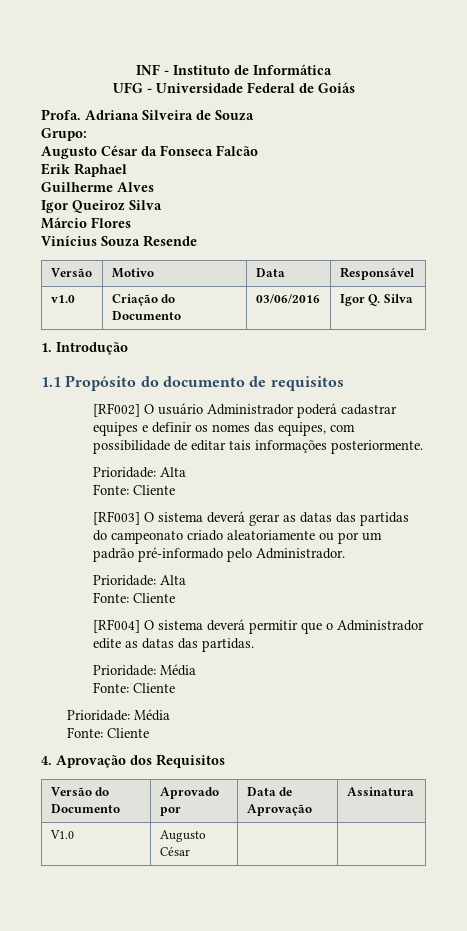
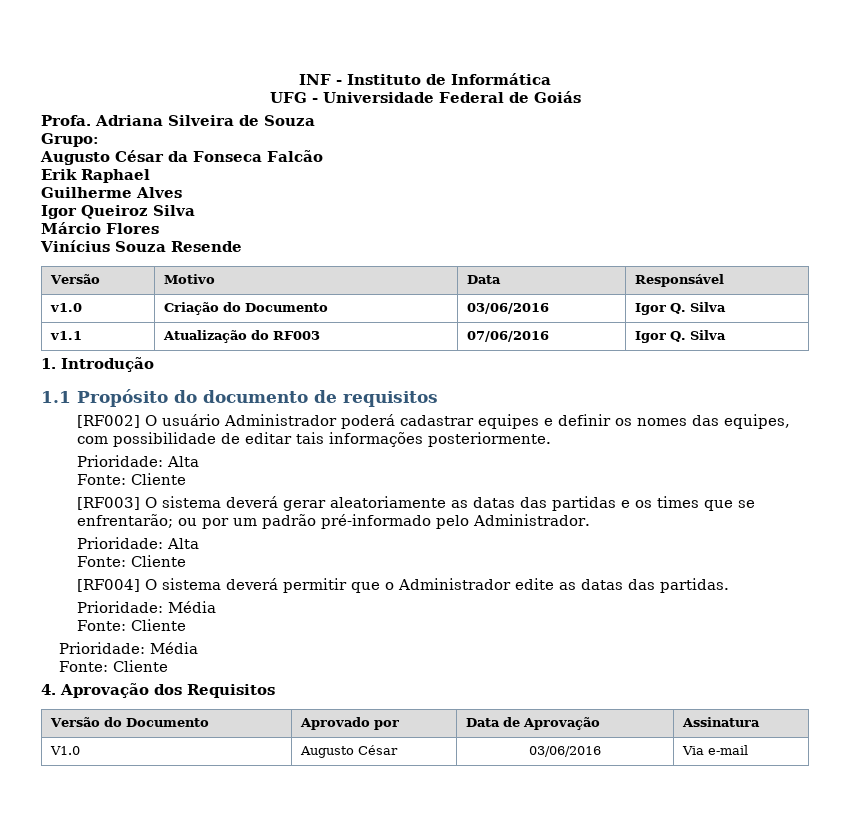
(413, 298) none -> [49,331,82,340] [162,330,320,343] [466,331,549,342] [634,330,726,343] // v1.1 | Atualização do RF003 | 07/06/2016 | Igor Q. Silva
(281, 520) none -> [330,496,447,508] aleatoriamente
[93,530,316,544] do campeonato criado aleatoriamente -> [621,496,756,511] [77,514,174,528] e os times que se enfrentarão;
(190, 851) | -> [529,746,601,757] [681,745,748,755] 03/06/2016 | Via e-mail

